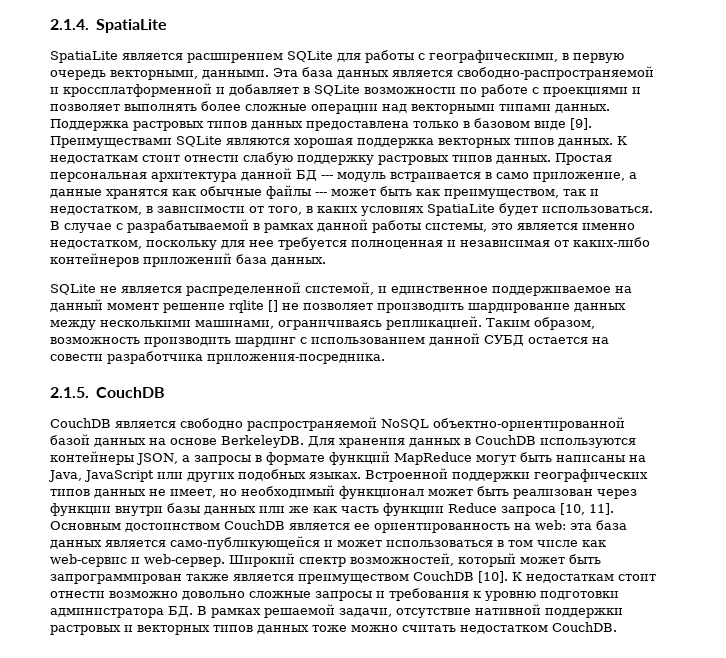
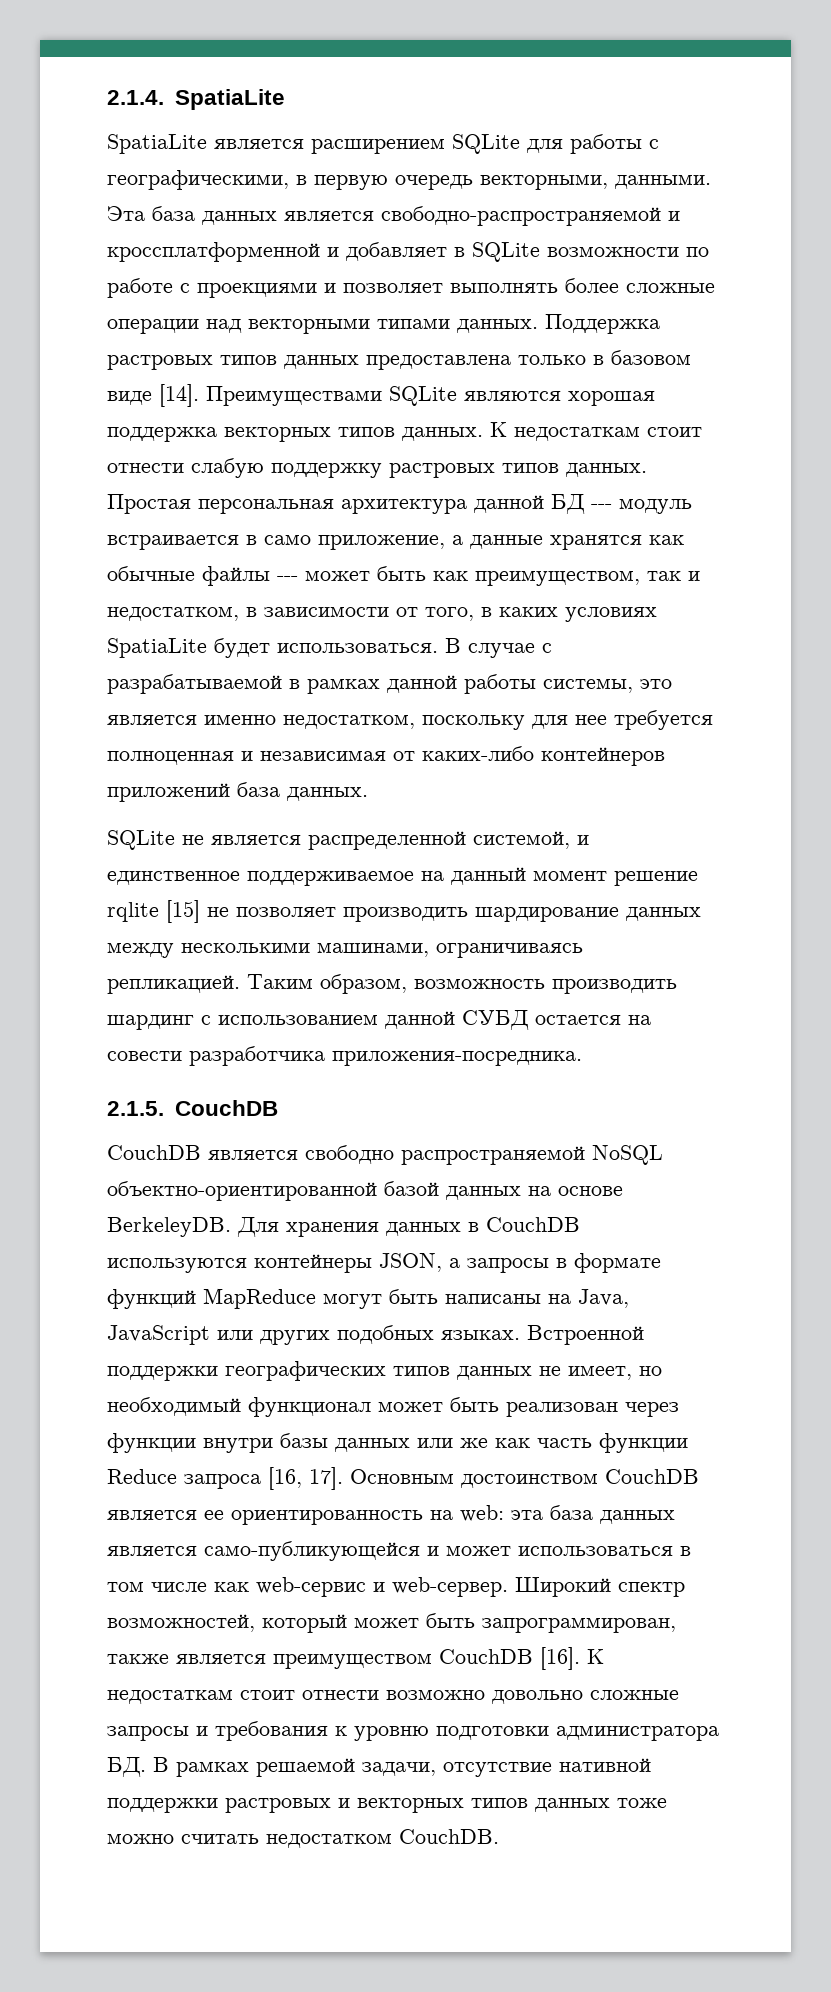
[570,118,592,130] [9]. -> [159,384,199,407] [14].
[268,300,278,312] [] -> [166,900,200,923] [15]
[560,503,614,515] [10, 11]. -> [268,1467,343,1490] [16, 17].
[50,574,182,584] запрограммирован -> [482,1618,676,1633] запрограммирован,
[478,571,508,583] [10]. -> [540,1647,580,1670] [16].

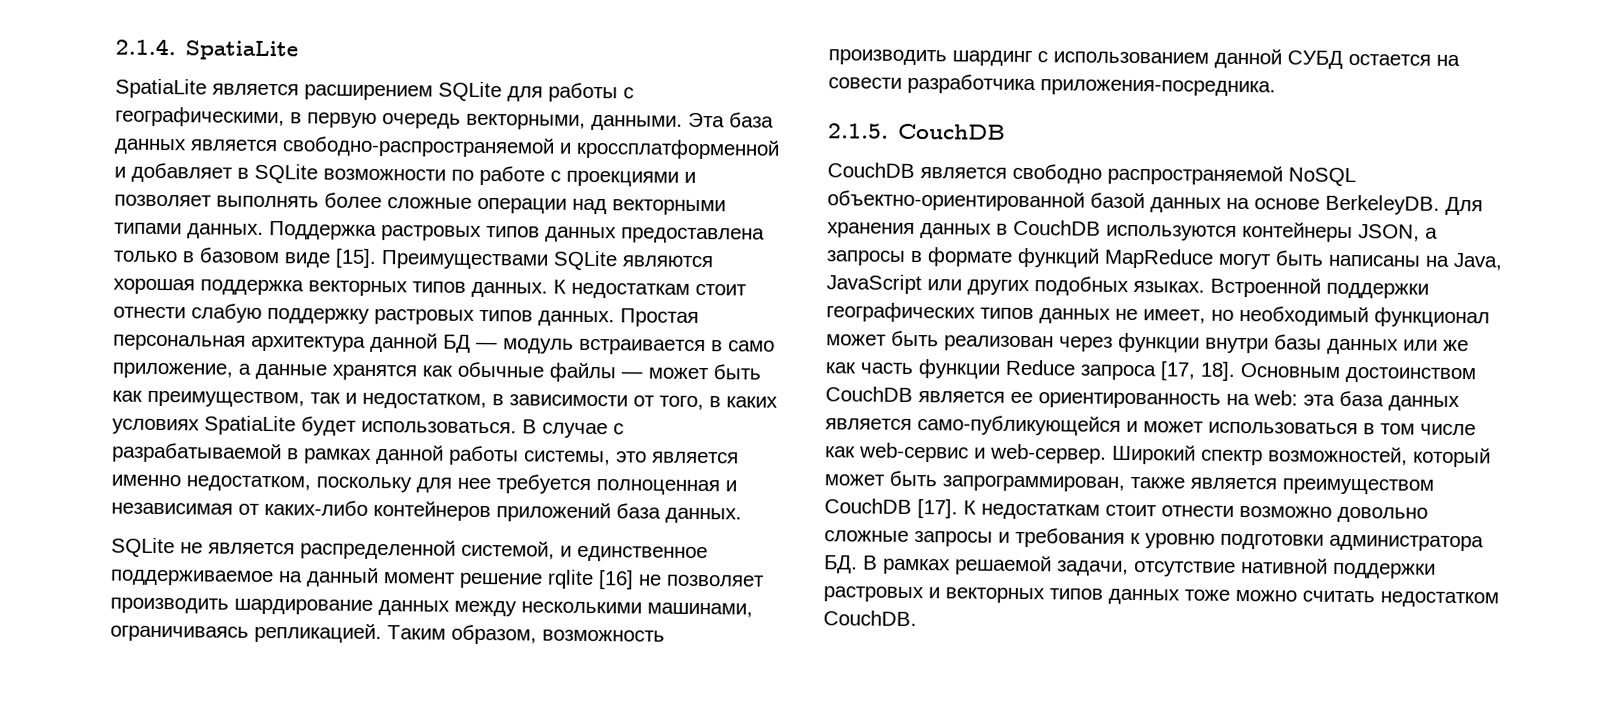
[159,384,199,407] [14]. -> [335,248,377,269] [15].
[591,504,612,509] --- -> [476,341,498,350] —
[277,576,298,581] --- -> [621,371,643,379] —
[166,900,200,923] [15] -> [598,570,634,590] [16]
[268,1467,343,1490] [16, 17]. -> [1160,361,1236,381] [17, 18].
[540,1647,580,1670] [16]. -> [917,499,958,519] [17].

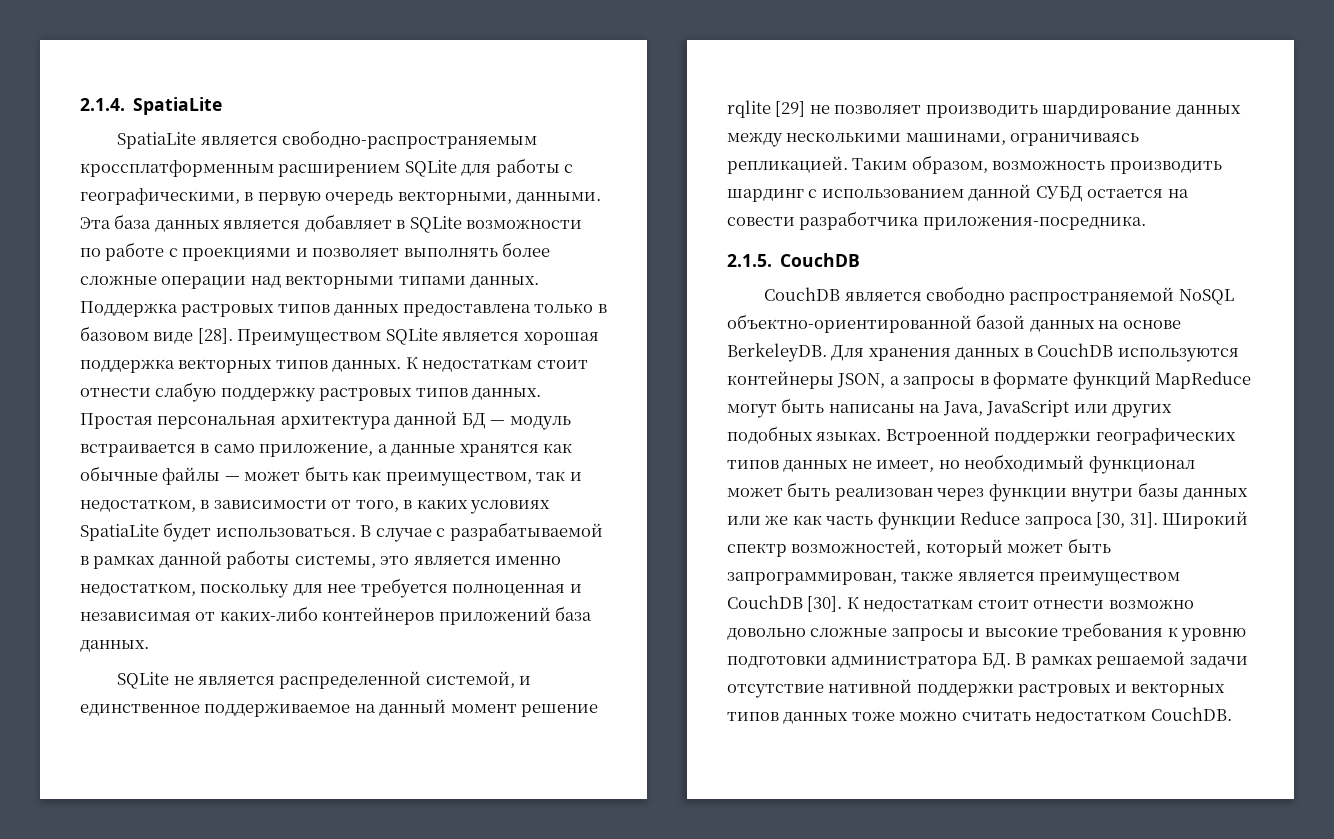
(299, 89) none -> [282,130,538,149] [80,160,274,177] свободно-распространяемым кроссплатформенным
[282,136,780,160] [114,166,126,178] свободно-распространяемой и кроссплатформенной и -> (301, 224) none
[335,248,713,271] [15]. Преимуществами SQLite являются -> [197,328,520,346] [28]. Преимуществом SQLite является
[598,570,634,590] [16] -> [775,101,806,117] [29]
[1160,361,1476,384] [825,386,1460,412] [825,415,1476,436] [825,442,1107,464] [17, 18]. Основным достоинством CouchDB является ее ориентированность на web: эта база данных является само-публикующейся и может использоваться в том числе как web-сервис и web-сервер. -> [1096,512,1158,528] [30, 31].
[917,499,958,519] [17]. -> [807,596,843,612] [30].
(1010, 537) none -> [984,627,1058,637] высокие
[1057,560,1129,576] задачи, -> [1189,656,1248,668] задачи

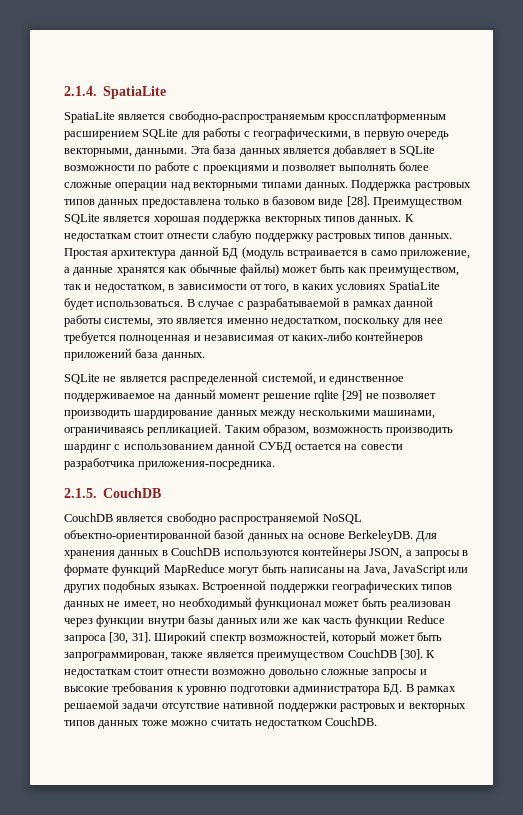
[157,416,277,429] персональная -> (108, 253) none
[490,416,571,430] — модуль -> [241,247,284,259] (модуль
[162,467,240,485] файлы — -> [239,263,279,276] файлы)

